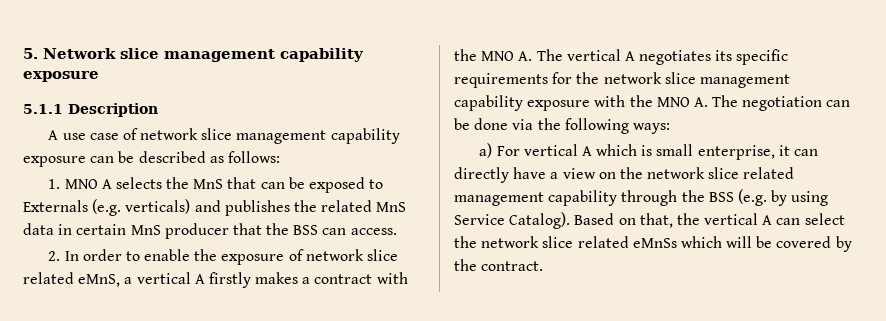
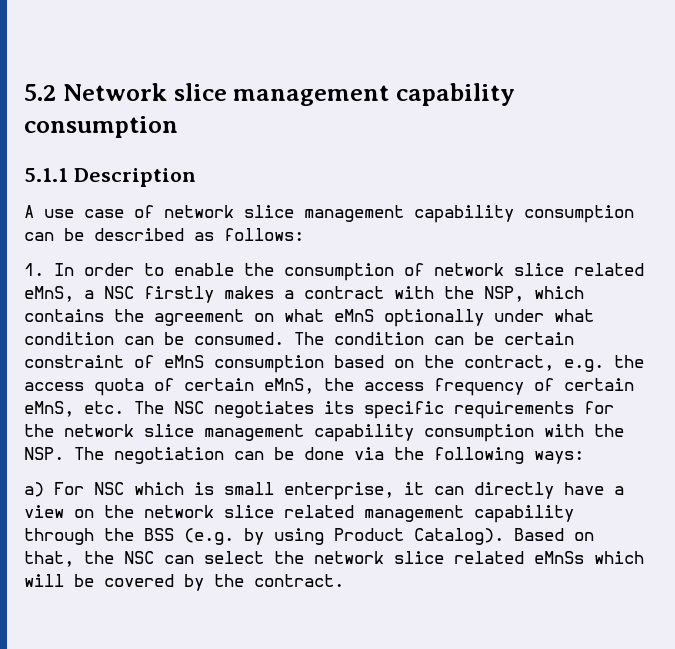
[23,48,38,59] 5. -> [24,84,56,101] 5.2
[23,71,99,82] exposure -> [24,116,178,138] consumption
[23,156,86,167] exposure -> [524,205,634,223] consumption
[64,177,384,193] [23,199,407,216] [23,223,397,239] [48,251,61,261] MNO A selects the MnS that can be exposed to Externals (e.g. verticals) and publishes the related MnS data in certain MnS producer that the BSS can access. // 2. -> (44, 269) none
[221,254,285,265] exposure -> [284,263,394,281] consumption
[136,272,205,284] vertical A -> [104,286,134,299] NSC
[481,49,635,61] MNO A. The vertical A -> [484,286,584,302] [24,309,594,327] [24,332,574,345] [24,355,644,373] [24,378,634,396] [24,401,204,417] NSP, which contains the agreement on what eMnS optionally under what condition can be consumed. The condition can be certain constraint of eMnS consumption based on the contract, e.g. the access quota of certain eMnS, the access frequency of certain eMnS, etc. The NSC
[527,95,708,111] exposure with the MNO A. -> [424,424,624,442] [24,447,64,460] consumption with the NSP.
[523,144,592,156] vertical A -> [94,482,124,495] NSC
[454,214,505,225] Service -> [334,528,404,541] Product
[704,213,773,225] vertical A -> [124,551,154,564] NSC

